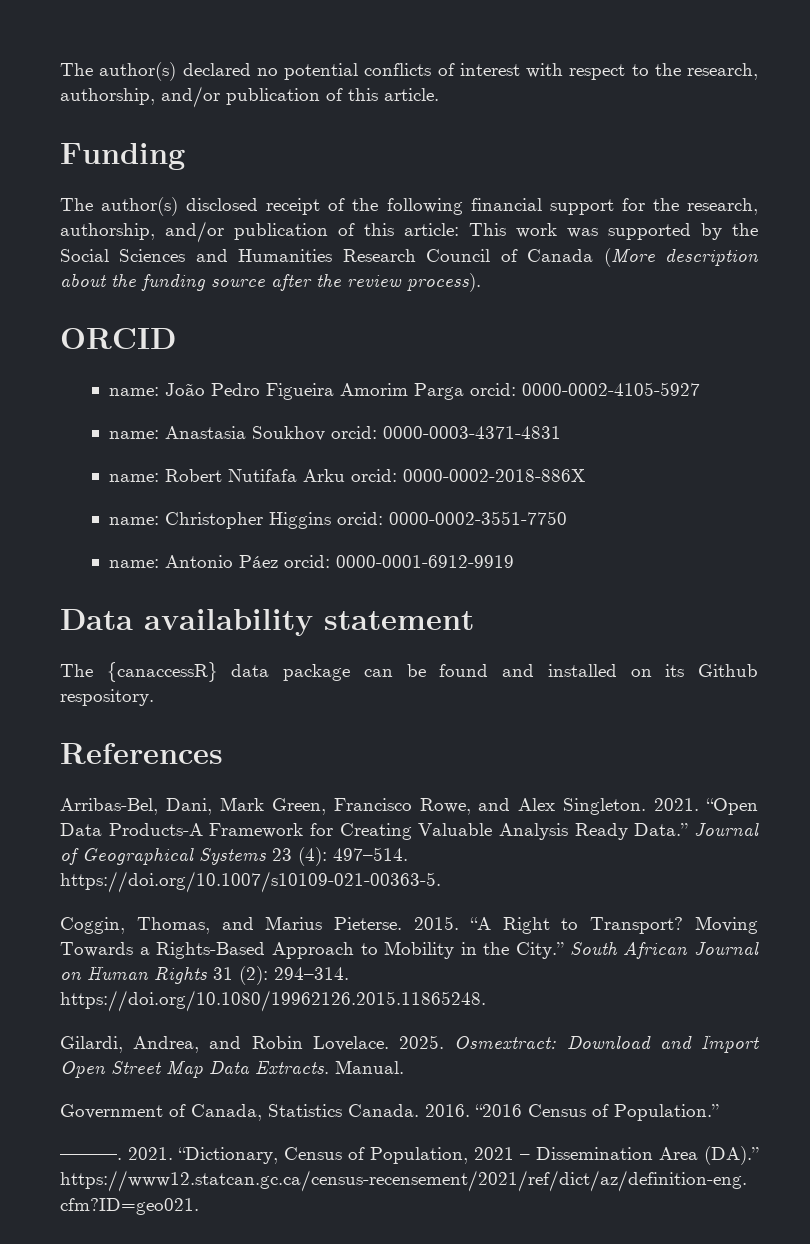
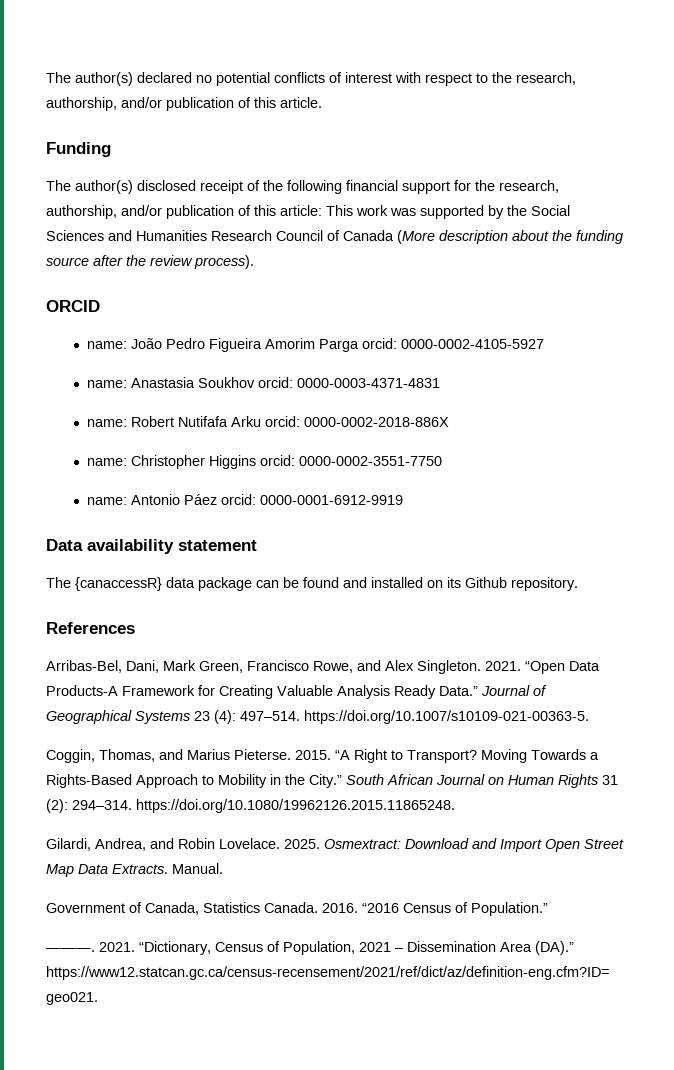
[60,689,154,706] respository. -> [511,577,578,591] repository.

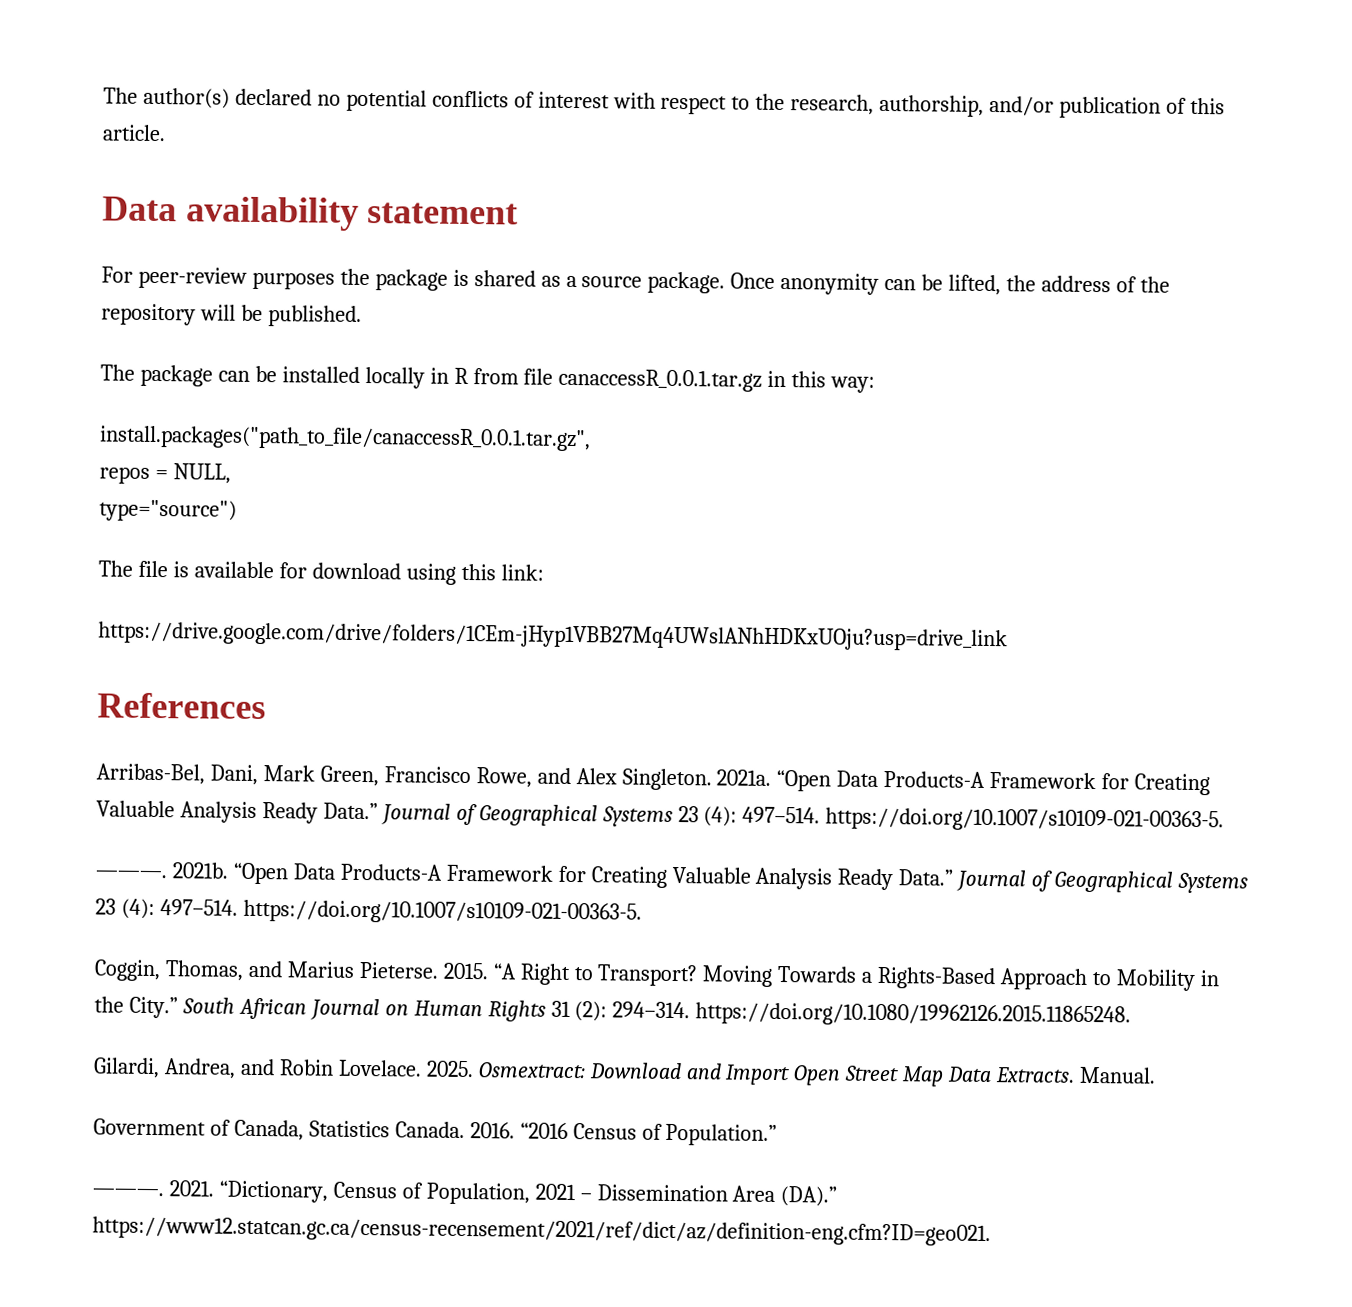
[46,142,111,157] [46,180,559,194] [46,205,570,219] [46,230,623,244] [46,255,254,269] [46,300,100,312] [87,338,545,352] [87,377,441,388] [87,416,450,427] [87,455,443,469] [87,494,404,505] [46,539,257,554] [46,577,195,591] Funding // The author(s) disclosed receipt of the following financial support for the research, authorship, and/or publication of this article: This work was supported by the Social Sciences and Humanities Research Council of Canada (More description about the funding source after the review process). // ORCID // name: João Pedro Figueira Amorim Parga orcid: 0000-0002-4105-5927 // name: Anastasia Soukhov orcid: 0000-0003-4371-4831 // name: Robert Nutifafa Arku orcid: 0000-0002-2018-886X // name: Christopher Higgins orcid: 0000-0002-3551-7750 // name: Antonio Páez orcid: 0000-0001-6912-9919 // Data availability statement // The {canaccessR} data -> [102,196,519,231] [101,266,1170,296] [101,303,362,327] [100,364,135,381] Data availability statement // For peer-review purposes the package is shared as a source package. Once anonymity can be lifted, the address of the repository will be published. // The
[303,577,578,591] found and installed on its Github repository. -> [281,366,876,393] [99,425,591,452] [99,463,231,484] [99,499,237,522] [98,560,544,585] [98,621,1008,652] installed locally in R from file canaccessR_0.0.1.tar.gz in this way: // install.packages("path_to_file/canaccessR_0.0.1.tar.gz", // repos = NULL, // type="source") // The file is available for download using this link: // https://drive.google.com/drive/folders/1CEm-jHyp1VBB27Mq4UWslANhHDKxUOju?usp=drive_link
[485,661,521,671] 2021. -> [716,769,1211,796] [96,800,1225,833] [95,862,228,879] 2021a. “Open Data Products-A Framework for Creating Valuable Analysis Ready Data.” Journal of Geographical Systems 23 (4): 497–514. https://doi.org/10.1007/s10109-021-00363-5. // ———. 2021b.

